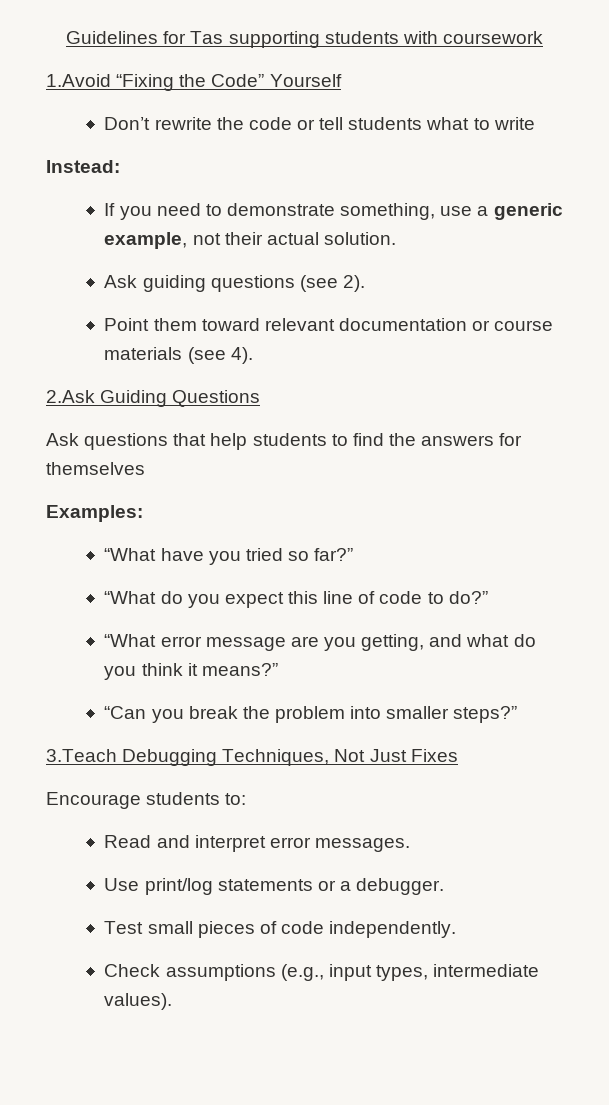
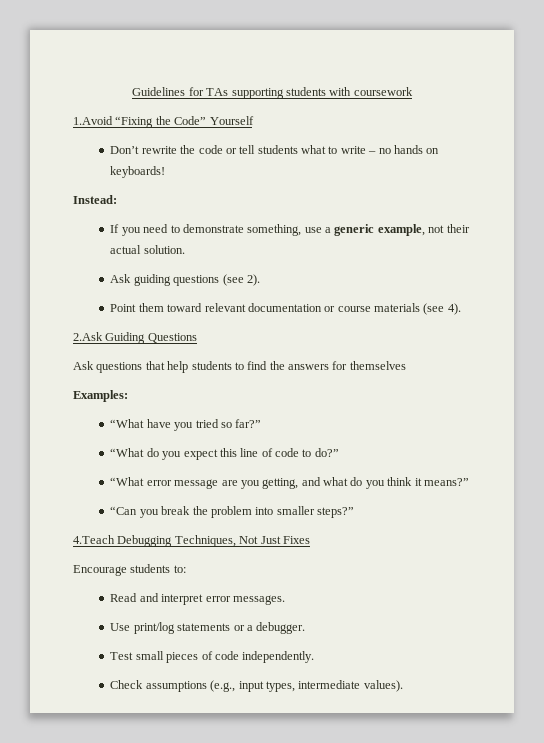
[190,31,224,44] Tas -> [206,88,229,96] TAs
(535, 123) none -> [368,145,440,154] [110,166,166,178] – no hands on keyboards!
[46,749,117,762] 3.Teach -> [73,535,115,544] 4.Teach

